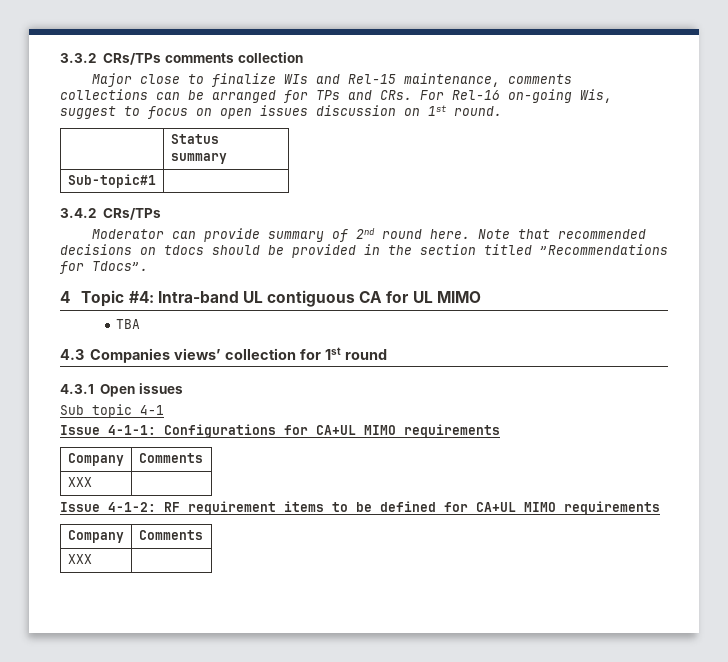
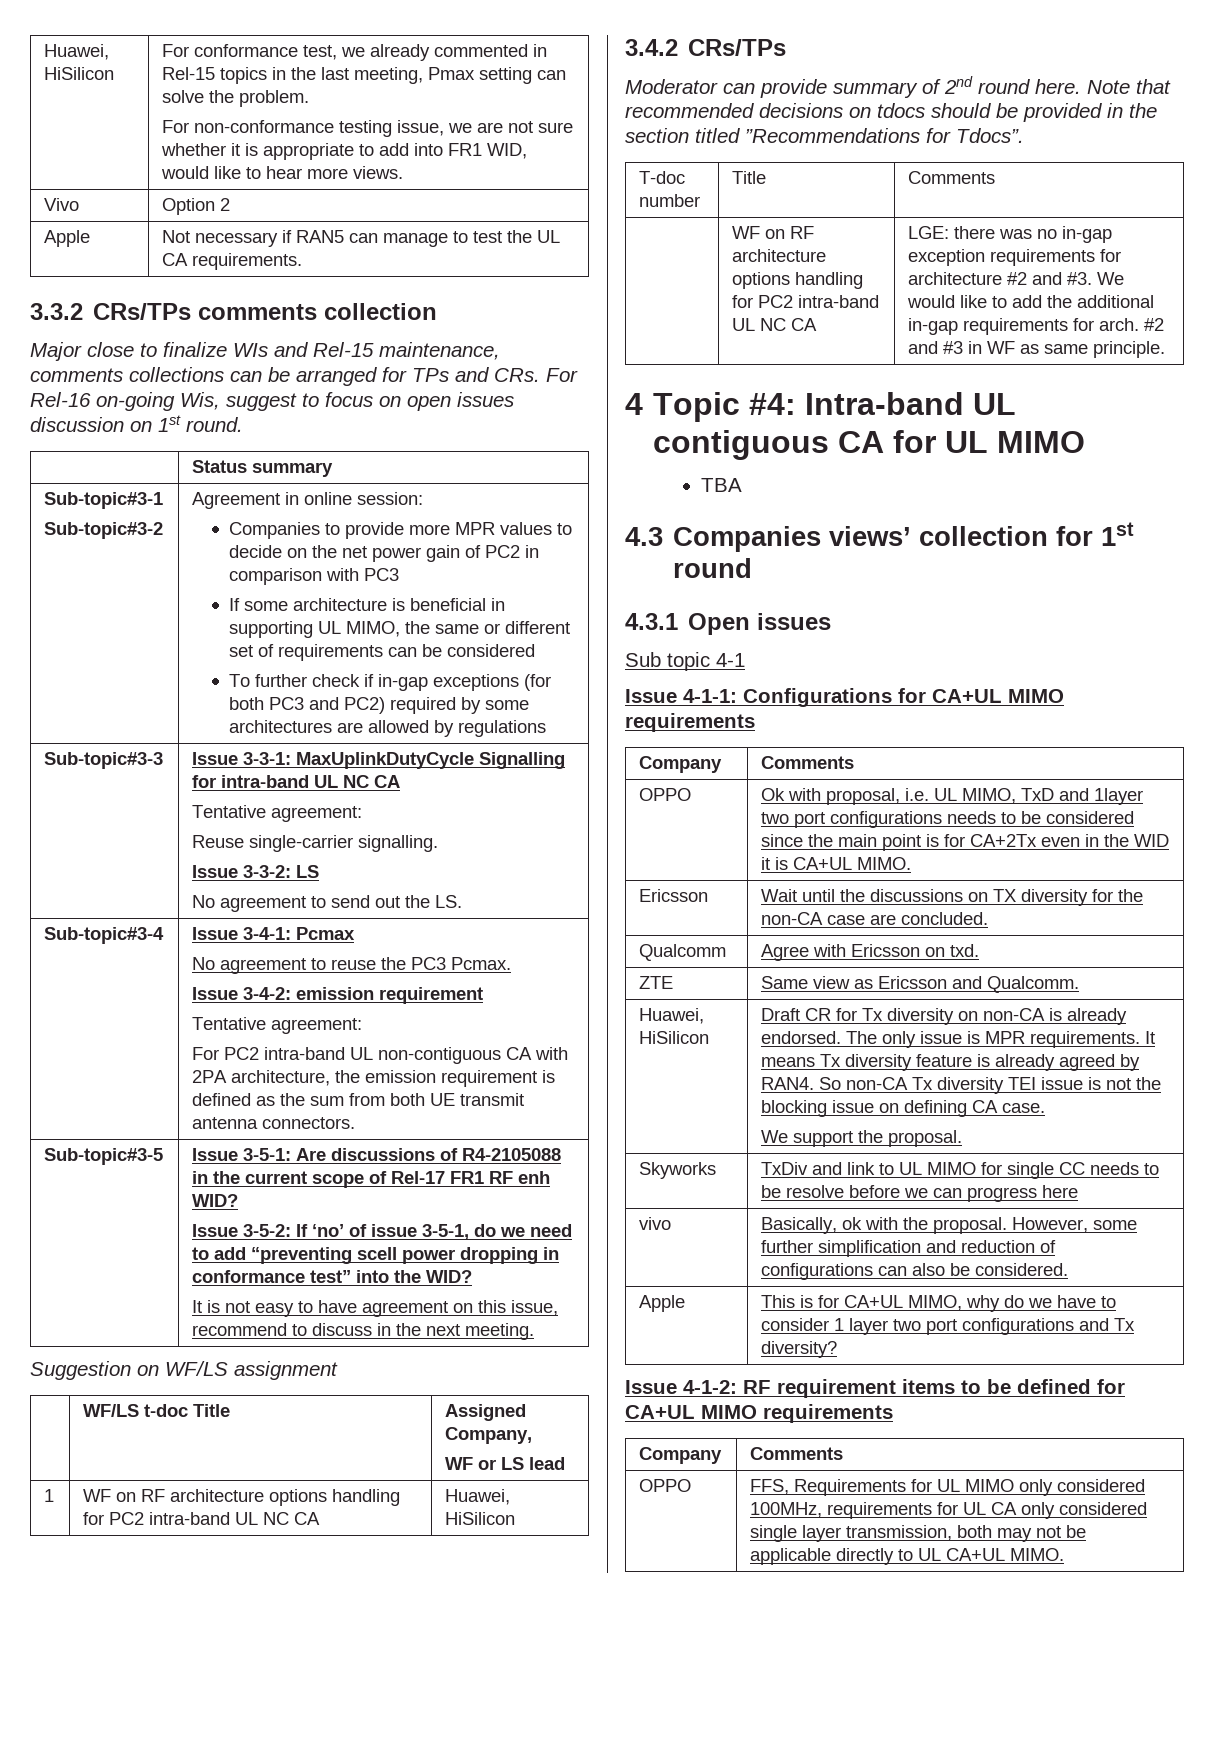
(60, 58) none -> [44,44,110,60] [44,67,115,80] [162,44,548,61] [162,67,567,84] [162,90,310,107] [162,120,574,137] [161,143,528,160] [161,166,404,179] [44,198,80,211] [162,198,231,215] [44,230,91,247] [162,230,561,247] [162,253,303,270] Huawei, HiSilicon | For conformance test, we already commented in Rel-15 topics in the last meeting, Pmax setting can solve the problem. // For non-conformance testing issue, we are not sure whether it is appropriate to add into FR1 WID, would like to hear more views. // Vivo | Option 2 // Apple | Not necessary if RAN5 can manage to test the UL CA requirements. //
[67,174,156,188] Sub-topic#1 | -> [44,492,164,509] [44,522,164,539] [192,492,424,509] [228,522,572,539] [228,545,539,562] [228,568,399,585] [228,598,505,611] [228,621,570,638] [228,644,535,661] [228,674,551,691] [228,697,529,714] [228,720,546,737] [44,752,164,769] [192,752,566,769] [192,775,401,788] [192,805,363,822] [192,835,439,852] [192,865,320,878] [192,895,463,912] [44,927,165,944] [192,927,356,940] [192,957,512,974] [192,987,484,1004] [192,1017,363,1034] [192,1047,569,1064] [192,1070,556,1087] [192,1093,525,1106] [192,1117,356,1129] [44,1148,164,1165] [192,1148,562,1161] [192,1171,551,1188] [192,1194,239,1207] [192,1224,573,1240] [192,1247,560,1264] [192,1270,473,1283] [192,1300,559,1317] [192,1323,535,1340] [30,1361,338,1380] [83,1404,231,1417] [445,1404,527,1421] [445,1427,533,1444] [445,1457,566,1470] [44,1489,55,1502] [83,1489,401,1506] [83,1512,321,1525] [445,1489,511,1505] [445,1512,516,1525] Sub-topic#3-1 // Sub-topic#3-2 | Agreement in online session: // Companies to provide more MPR values to decide on the net power gain of PC2 in comparison with PC3 // If some architecture is beneficial in supporting UL MIMO, the same or different set of requirements can be considered // To further check if in-gap exceptions (for both PC3 and PC2) required by some architectures are allowed by regulations // Sub-topic#3-3 | Issue 3-3-1: MaxUplinkDutyCycle Signalling for intra-band UL NC CA // Tentative agreement: // Reuse single-carrier signalling. // Issue 3-3-2: LS // No agreement to send out the LS. // Sub-topic#3-4 | Issue 3-4-1: Pcmax // No agreement to reuse the PC3 Pcmax. // Issue 3-4-2: emission requirement // Tentative agreement: // For PC2 intra-band UL non-contiguous CA with 2PA architecture, the emission requirement is defined as the sum from both UE transmit antenna connectors. // Sub-topic#3-5 | Issue 3-5-1: Are discussions of R4-2105088 in the current scope of Rel-17 FR1 RF enh WID? // Issue 3-5-2: If ‘no’ of issue 3-5-1, do we need to add “preventing scell power dropping in conformance test” into the WID? // It is not easy to have agreement on this issue, recommend to discuss in the next meeting. // Suggestion on WF/LS assignment // | WF/LS t-doc Title | Assigned Company, // WF or LS lead // 1 | WF on RF architecture options handling for PC2 intra-band UL NC CA | Huawei, HiSilicon
(148, 266) none -> [639,171,686,184] [639,194,701,207] [732,171,767,184] [908,171,996,184] [732,226,815,239] [732,249,827,262] [732,272,864,289] [732,295,880,308] [732,318,818,331] [908,226,1113,243] [908,249,1122,266] [908,272,1125,285] [907,295,1155,308] [908,318,1165,335] [908,341,1166,358] // T-doc number | Title | Comments // | WF on RF architecture options handling for PC2 intra-band UL NC CA | LGE: there was no in-gap exception requirements for architecture #2 and #3. We would like to add the additional in-gap requirements for arch. #2 and #3 in WF as same principle.
[67,477,92,487] XXX | -> [639,788,692,801] [761,788,1144,805] [761,811,1135,828] [761,834,1170,851] [761,857,912,870] [639,889,709,902] [761,889,1144,906] [761,912,989,925] [639,944,727,961] [761,944,980,961] [639,976,674,989] [761,976,1080,993] [639,1008,705,1024] [639,1031,710,1044] [761,1008,1128,1025] [761,1031,1156,1048] [761,1054,1141,1071] [761,1077,1162,1094] [761,1100,1046,1117] [761,1130,963,1147] [639,1162,717,1179] [761,1162,1160,1179] [761,1185,1079,1202] [639,1217,672,1230] [761,1217,1138,1234] [761,1240,1057,1257] [761,1263,1069,1280] [639,1295,686,1312] [761,1295,1117,1312] [761,1318,1136,1335] [761,1341,838,1358] OPPO | Ok with proposal, i.e. UL MIMO, TxD and 1layer two port configurations needs to be considered since the main point is for CA+2Tx even in the WID it is CA+UL MIMO. // Ericsson | Wait until the discussions on TX diversity for the non-CA case are concluded. // Qualcomm | Agree with Ericsson on txd. // ZTE | Same view as Ericsson and Qualcomm. // Huawei, HiSilicon | Draft CR for Tx diversity on non-CA is already endorsed. The only issue is MPR requirements. It means Tx diversity feature is already agreed by RAN4. So non-CA Tx diversity TEI issue is not the blocking issue on defining CA case. // We support the proposal. // Skyworks | TxDiv and link to UL MIMO for single CC needs to be resolve before we can progress here // vivo | Basically, ok with the proposal. However, some further simplification and reduction of configurations can also be considered. // Apple | This is for CA+UL MIMO, why do we have to consider 1 layer two port configurations and Tx diversity?
[67,554,92,564] XXX | -> [639,1479,692,1492] [750,1479,1146,1496] [750,1502,1148,1519] [750,1525,1087,1542] [750,1548,1065,1565] OPPO | FFS, Requirements for UL MIMO only considered 100MHz, requirements for UL CA only considered single layer transmission, both may not be applicable directly to UL CA+UL MIMO.

